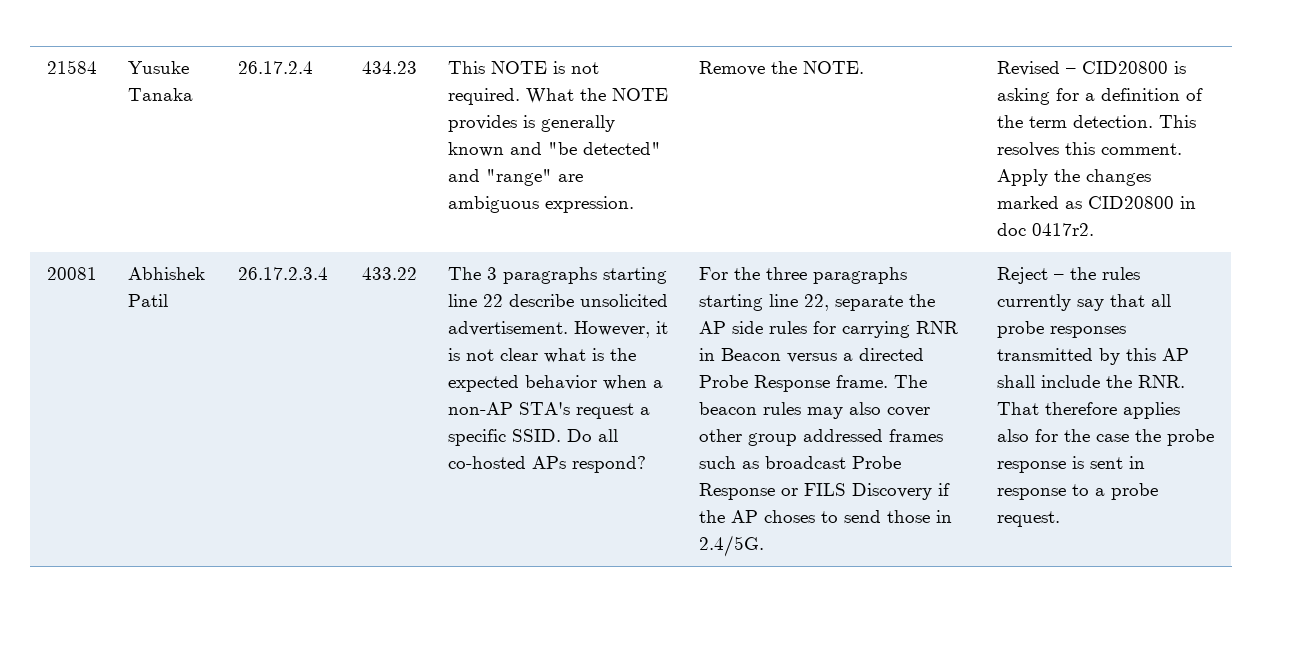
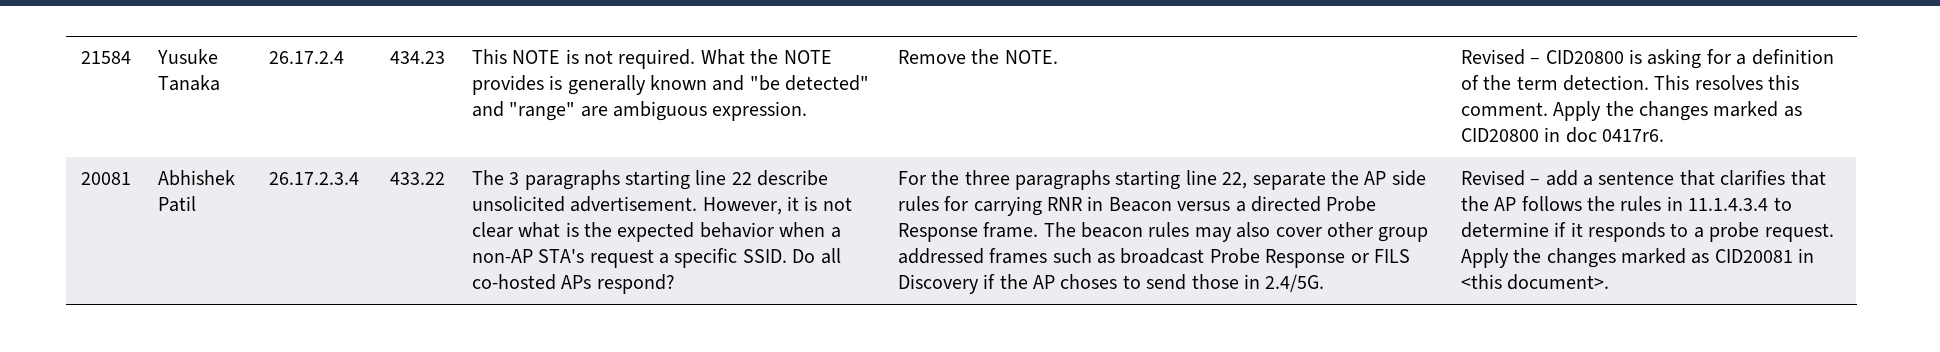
[1031,223,1094,236] 0417r2. -> [1601,129,1664,142] 0417r6.
[996,267,1140,284] [996,294,1171,311] [996,321,1126,338] [996,348,1189,365] [996,375,1185,388] [996,402,1180,419] [996,429,1214,446] [996,456,1145,473] [996,483,1158,500] [996,511,1060,527] Reject – the rules currently say that all probe responses transmitted by this AP shall include the RNR. That therefore applies also for the case the probe response is sent in response to a probe request. -> [1460,170,1826,186] [1460,196,1792,211] [1460,222,1834,242] [1460,248,1815,268] [1460,274,1610,290] Revised – add a sentence that clarifies that the AP follows the rules in 11.1.4.3.4 to determine if it responds to a probe request. Apply the changes marked as CID20081 in <this document>.

